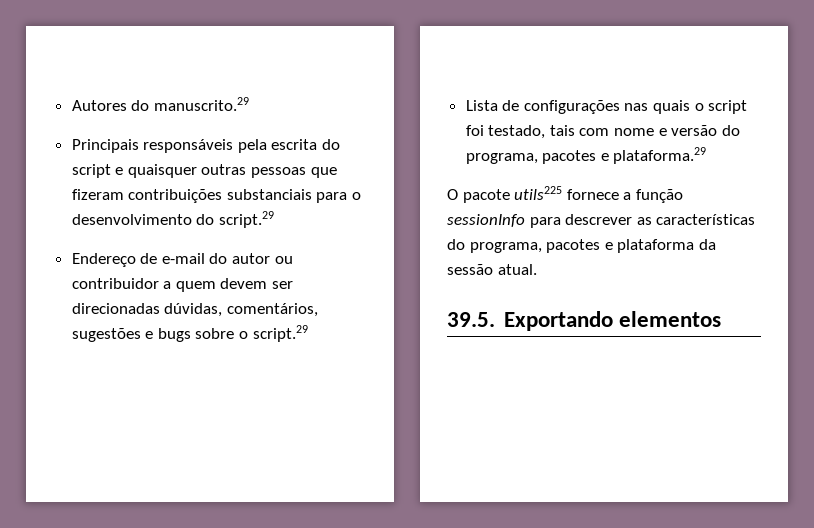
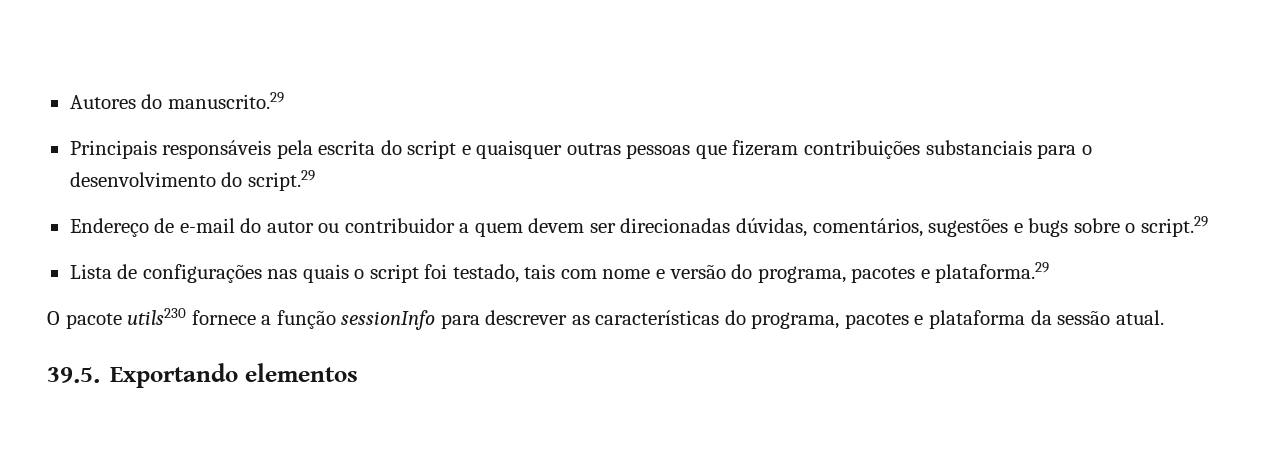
[514,186,563,200] utils225 -> [127,308,187,325] utils230

